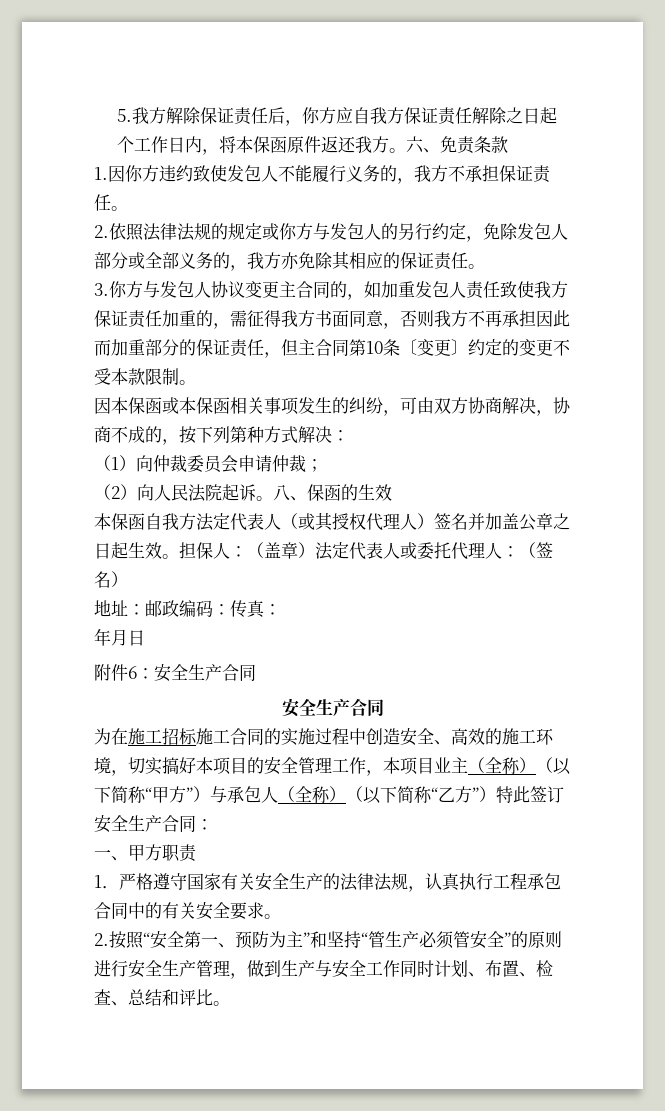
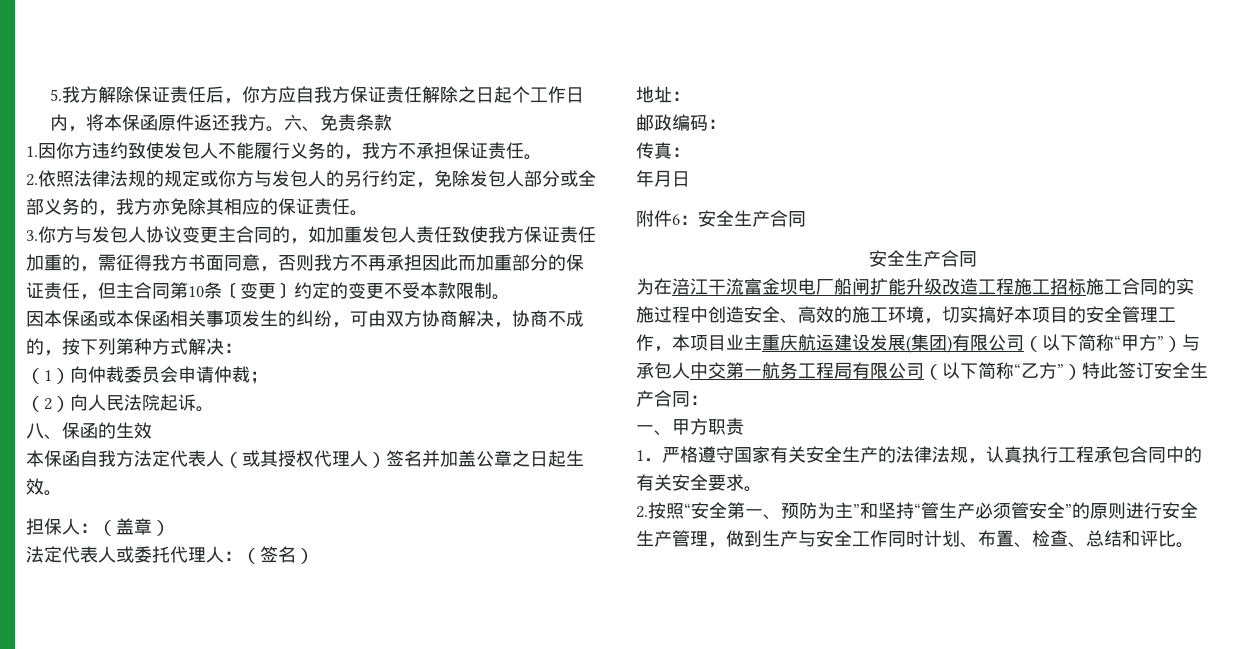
(273, 498) none -> (214, 409) //
(179, 556) none -> (62, 493) //
(315, 550) none -> (170, 528) //
(145, 609) none -> (690, 96) //
(230, 609) none -> (726, 124) //
(128, 736) none -> [672,278,1014,295] 涪江干流富金坝电厂船闸扩能升级改造工程
[468,757,536,774] （全称） -> [762,334,1024,353] 重庆航运建设发展(集团)有限公司
[278,786,346,803] （全称） -> [690,362,924,379] 中交第一航务工程局有限公司

